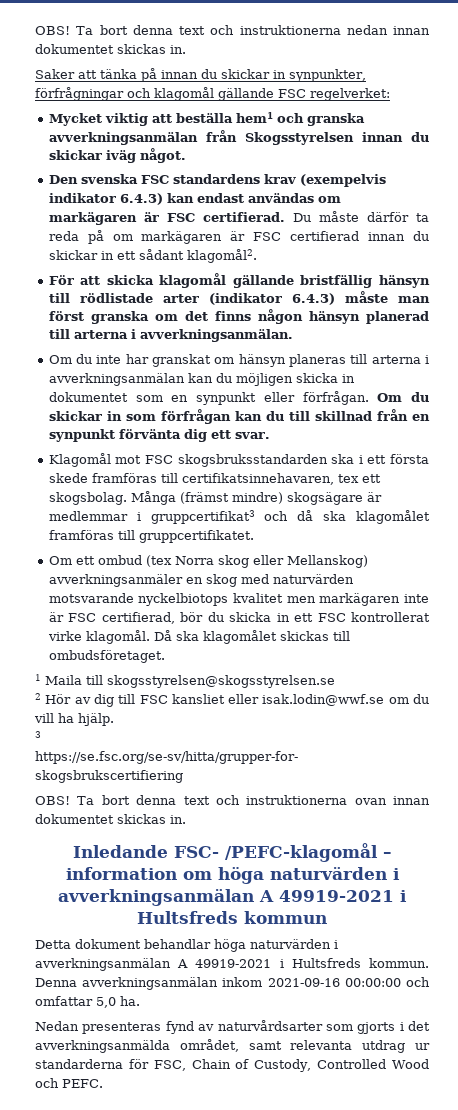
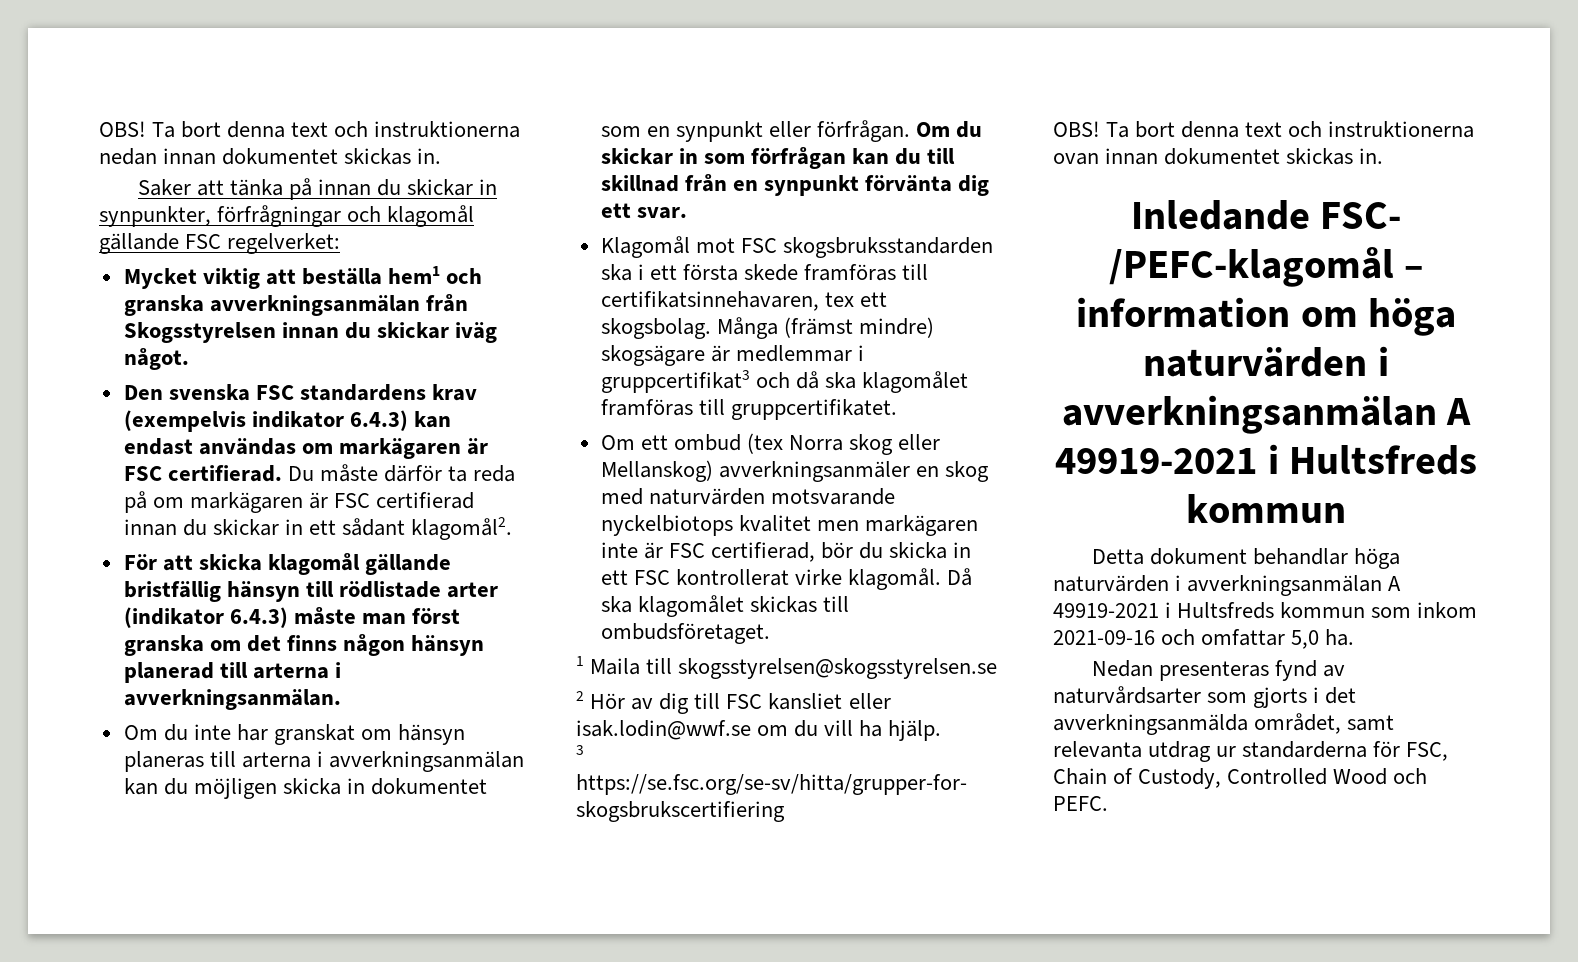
[368,958,429,968] [35,977,219,990] kommun. Denna avverkningsanmälan -> [1280,602,1412,618] kommun som
[344,978,401,987] 00:00:00 -> (1155, 637) none

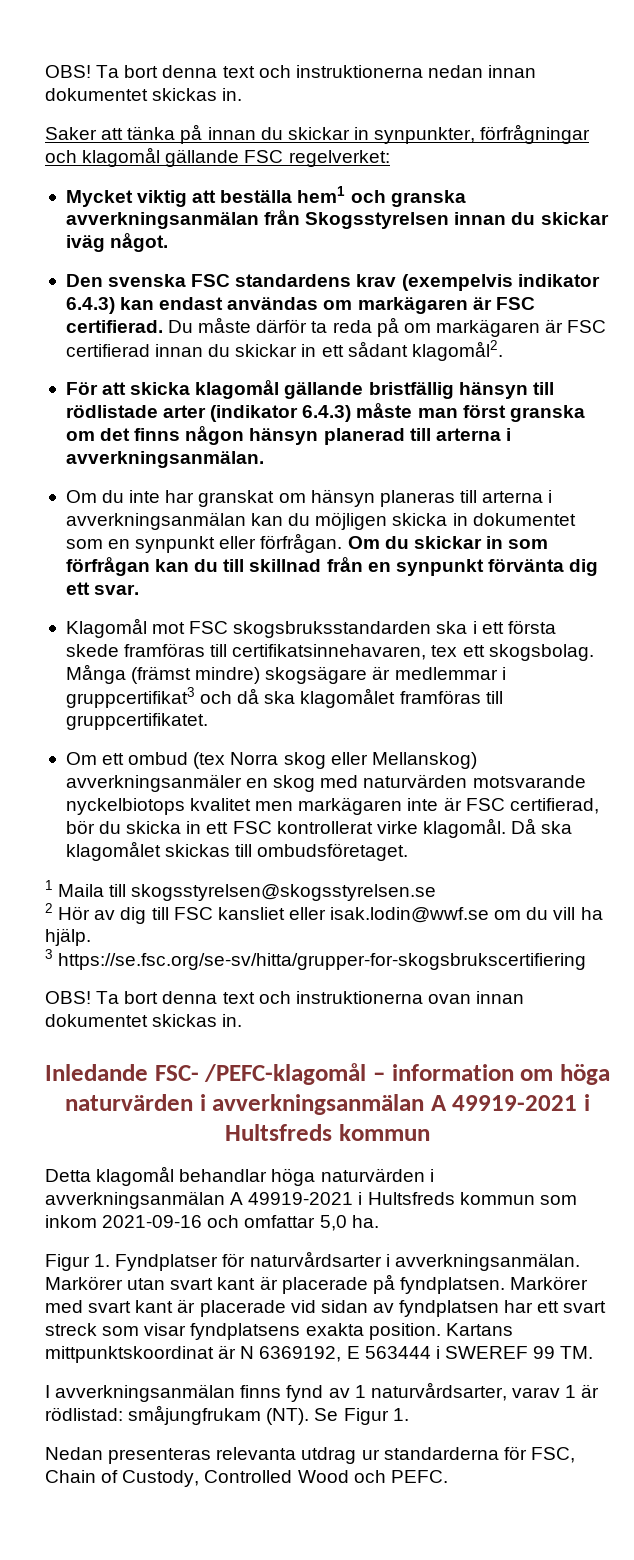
[1149,548,1247,565] dokument -> [96,1166,175,1186] klagomål
[1091,660,1345,681] [1053,686,1357,708] [1053,713,1395,735] Nedan presenteras fynd av naturvårdsarter som gjorts i det avverkningsanmälda området, samt -> [45,1251,580,1271] [45,1274,589,1294] [45,1299,607,1317] [45,1323,513,1340] [45,1345,594,1363] [45,1382,600,1402] [45,1405,409,1425] [45,1447,212,1464] Figur 1. Fyndplatser för naturvårdsarter i avverkningsanmälan. Markörer utan svart kant är placerade på fyndplatsen. Markörer med svart kant är placerade vid sidan av fyndplatsen har ett svart streck som visar fyndplatsens exakta position. Kartans mittpunktskoordinat är N 6369192, E 563444 i SWEREF 99 TM. // I avverkningsanmälan finns fynd av 1 naturvårdsarter, varav 1 är rödlistad: småjungfrukam (NT). Se Figur 1. // Nedan presenteras

